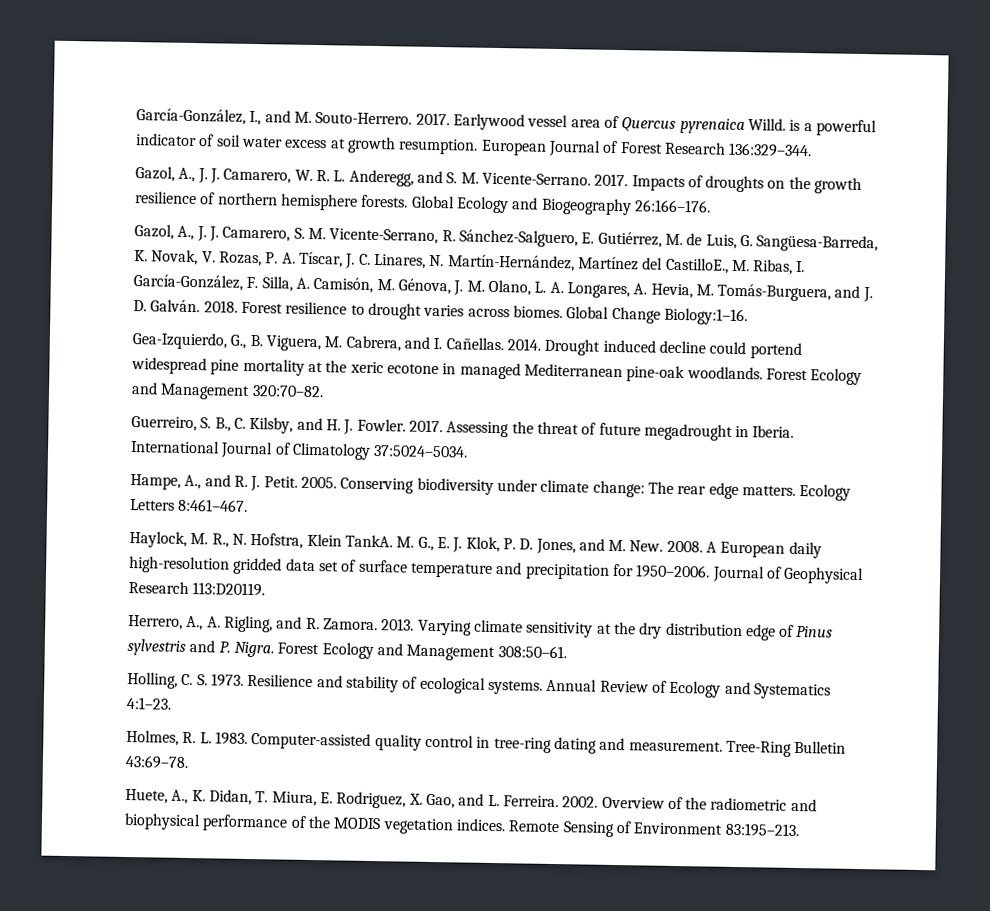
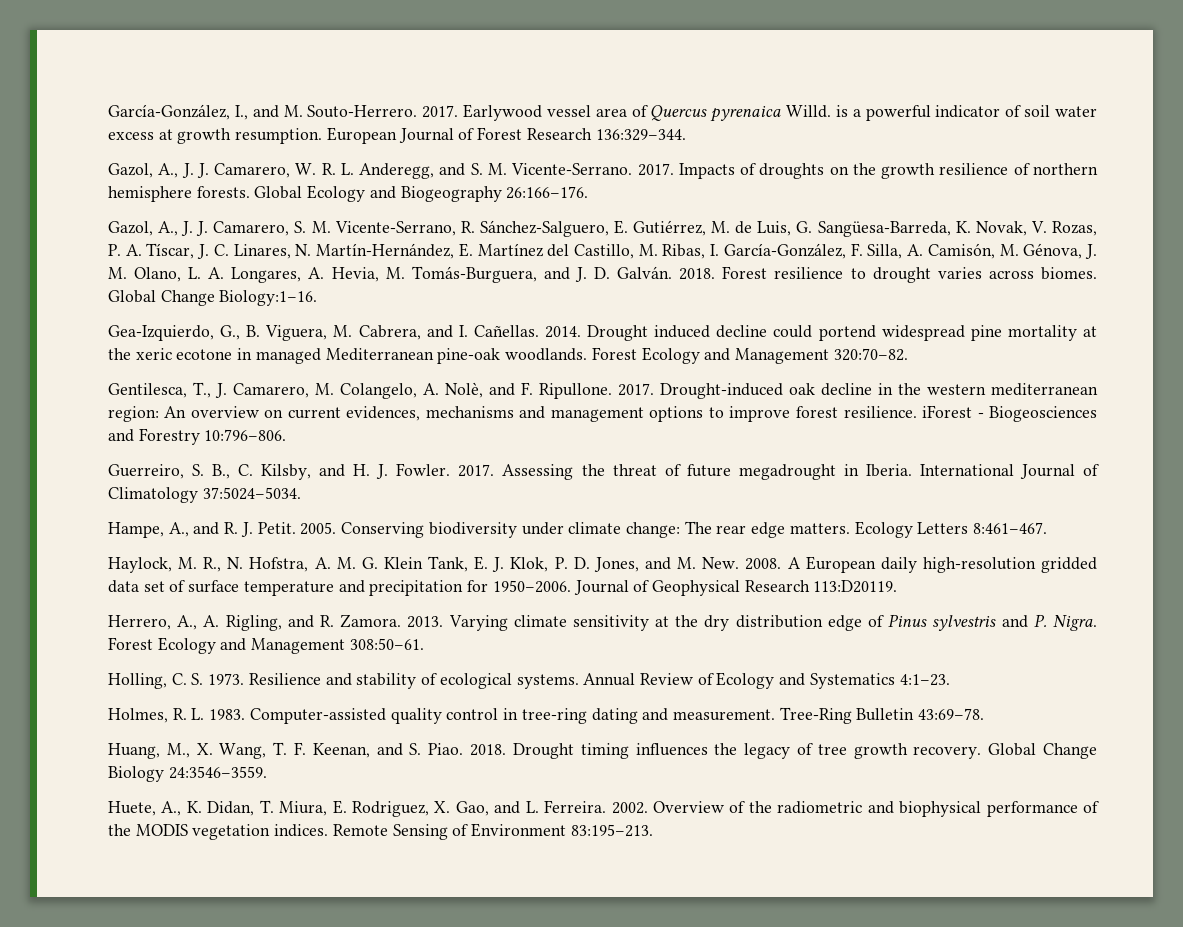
(575, 263) none -> [458,243,473,257] E.
[665,257,729,274] CastilloE., -> [573,244,634,259] Castillo,
(324, 391) none -> [107,382,1098,399] [107,405,1097,422] [107,428,287,445] // Gentilesca, T., J. Camarero, M. Colangelo, A. Nolè, and F. Ripullone. 2017. Drought-induced oak decline in the western mediterranean region: An overview on current evidences, mechanisms and management options to improve forest resilience. iForest - Biogeosciences and Forestry 10:796–806.
[306,533,434,552] Klein TankA. M. G., -> [314,556,469,572] A. M. G. Klein Tank,
(190, 762) none -> [107,742,1097,759] [107,766,267,782] // Huang, M., X. Wang, T. F. Keenan, and S. Piao. 2018. Drought timing influences the legacy of tree growth recovery. Global Change Biology 24:3546–3559.

